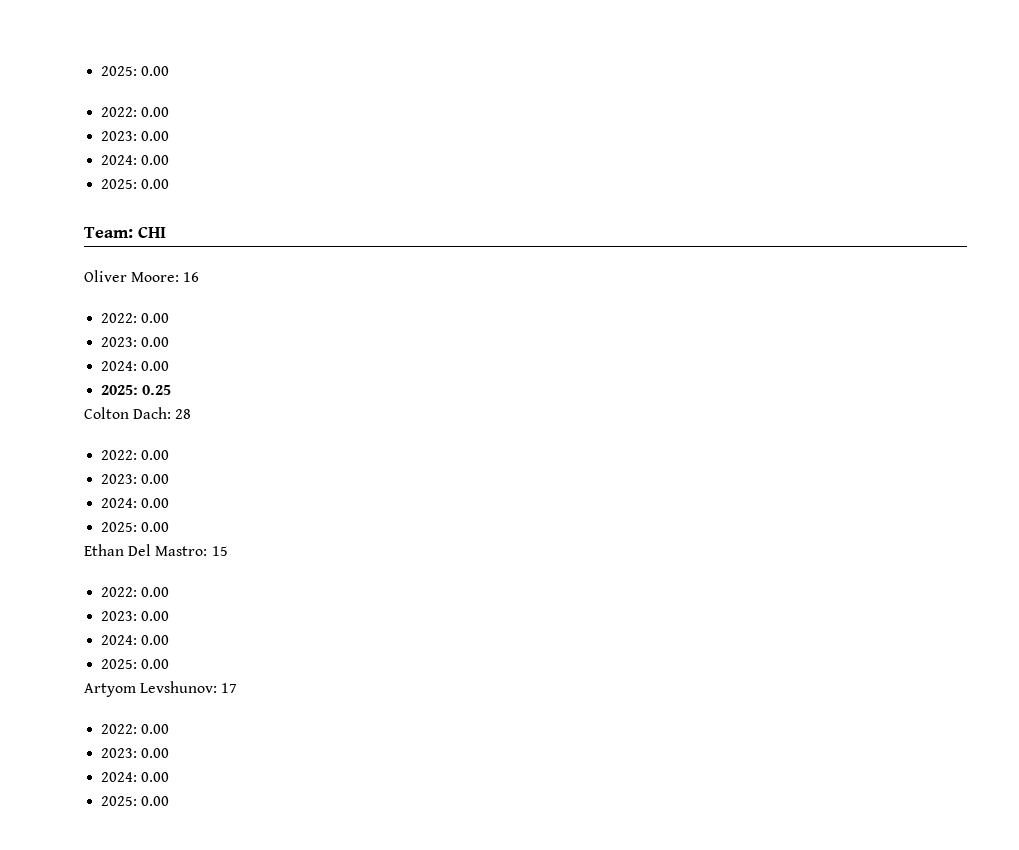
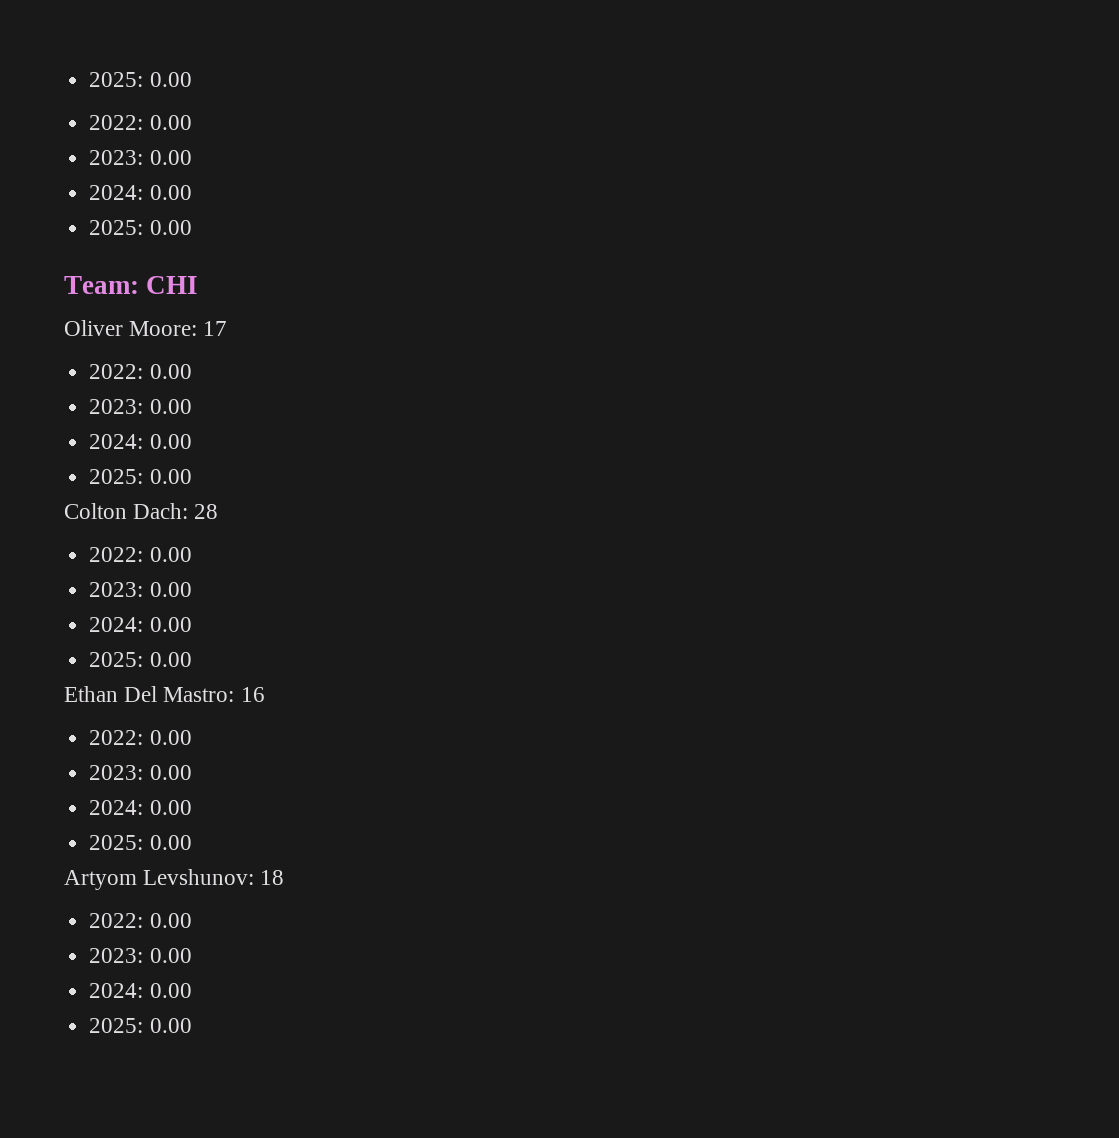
[183,272,200,282] [101,313,170,323] [101,337,170,347] [101,361,170,371] [101,385,172,395] 16 // 2022: 0.00 // 2023: 0.00 // 2024: 0.00 // 2025: 0.25 -> [203,321,228,336] [89,364,192,379] [89,399,192,414] [89,434,192,449] [89,469,192,484] 17 // 2022: 0.00 // 2023: 0.00 // 2024: 0.00 // 2025: 0.00
[211,546,228,556] 15 -> [240,687,265,702] 16
[221,683,238,693] 17 -> [260,870,285,885] 18

